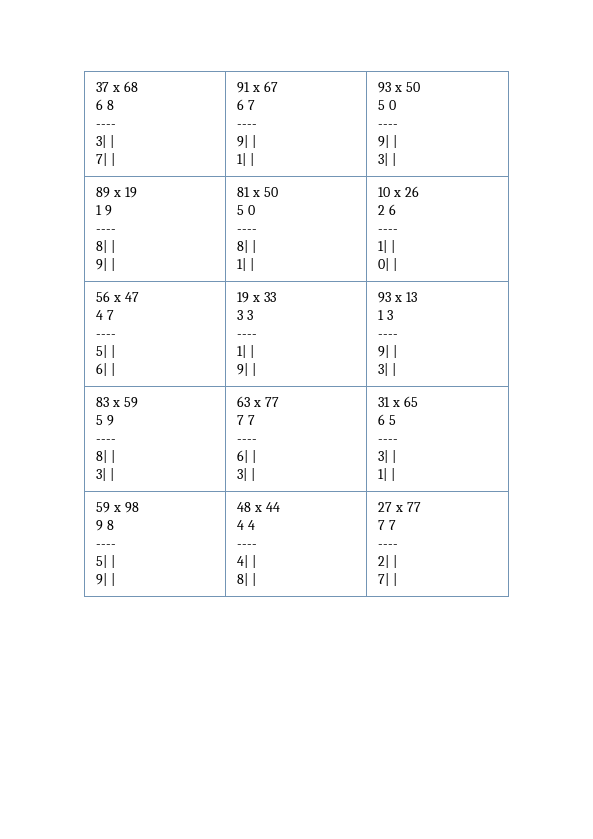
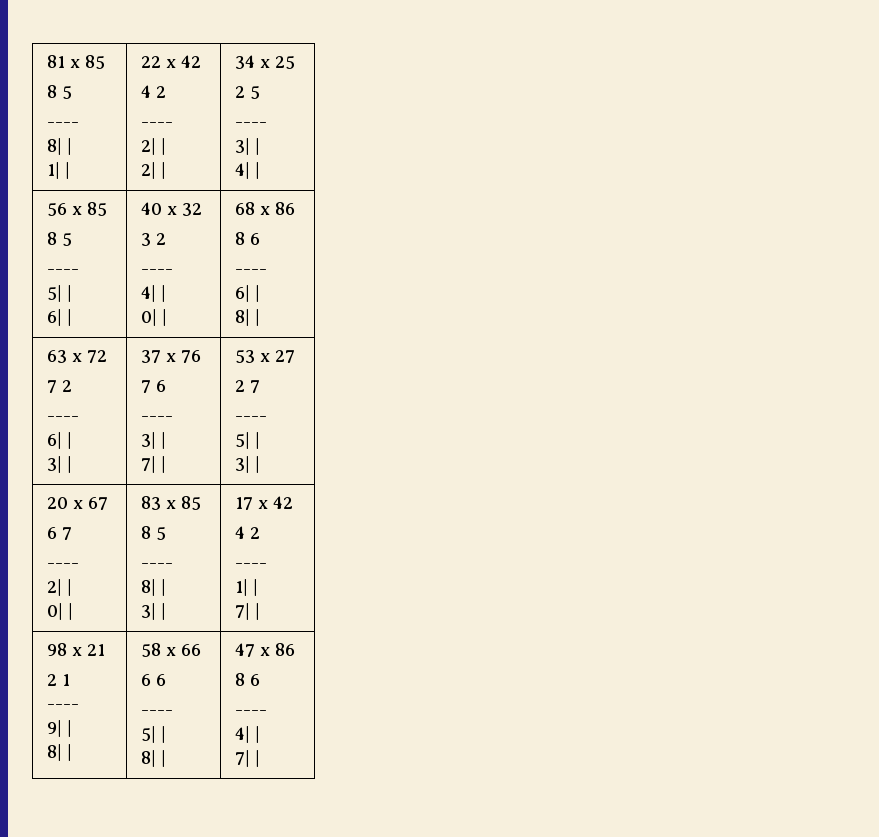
[96,81,138,92] [96,99,114,110] 37 x 68 // 6 8 -> [46,55,105,69] [46,85,72,99] [46,122,79,128] [46,138,72,155] [46,162,70,179] [140,55,201,68] [140,85,166,98] [140,122,173,128] [140,138,166,155] [140,162,166,179] [234,55,295,69] [234,86,260,99] [234,122,267,128] [234,138,260,155] [234,162,260,179] [46,202,107,216] [46,232,72,246] [46,269,79,275] [46,285,72,302] [46,309,72,326] [140,202,202,216] [140,233,166,246] [140,269,173,275] [140,285,166,302] [140,309,167,326] [234,202,295,215] [234,232,260,245] [234,269,267,275] [234,285,260,302] [234,309,260,326] [46,350,107,363] [46,380,72,393] [46,416,79,422] [46,432,72,449] [46,456,72,473] [140,350,201,363] [140,380,166,393] 81 x 85 // 8 5 // ---- // 8| | // 1| | | 22 x 42 // 4 2 // ---- // 2| | // 2| | | 34 x 25 // 2 5 // ---- // 3| | // 4| | // 56 x 85 // 8 5 // ---- // 5| | // 6| | | 40 x 32 // 3 2 // ---- // 4| | // 0| | | 68 x 86 // 8 6 // ---- // 6| | // 8| | // 63 x 72 // 7 2 // ---- // 6| | // 3| | | 37 x 76 // 7 6
[237,82,251,93] 91 -> [234,350,295,363] [234,380,260,393] [234,416,267,422] [234,432,260,449] [234,456,260,473] [46,497,68,509] 53 x 27 // 2 7 // ---- // 5| | // 3| | // 20
[237,135,256,148] [237,153,254,166] [378,82,420,93] [378,100,396,110] [378,124,399,128] [378,135,397,148] [378,153,396,166] [96,187,137,198] [96,205,112,216] [96,229,117,233] [96,240,115,253] [96,258,115,271] [237,187,278,197] [237,205,255,215] [237,229,258,233] [237,240,256,253] [237,258,254,271] [378,186,419,197] [378,204,396,215] [378,229,399,233] [378,240,395,253] [378,258,397,271] [96,291,139,302] [96,310,114,320] [96,334,117,338] [96,345,115,358] [96,363,115,376] [237,292,276,303] [237,310,253,320] [237,334,258,338] [237,345,254,358] [237,363,256,376] [378,292,417,303] [378,310,393,320] [378,334,399,338] [378,345,397,358] [378,363,396,376] [96,397,138,408] [96,415,114,426] 9| | // 1| | | 93 x 50 // 5 0 // ---- // 9| | // 3| | // 89 x 19 // 1 9 // ---- // 8| | // 9| | | 81 x 50 // 5 0 // ---- // 8| | // 1| | | 10 x 26 // 2 6 // ---- // 1| | // 0| | // 56 x 47 // 4 7 // ---- // 5| | // 6| | | 19 x 33 // 3 3 // ---- // 1| | // 9| | | 93 x 13 // 1 3 // ---- // 9| | // 3| | // 83 x 59 // 5 9 -> [46,579,72,596] [46,603,73,620] [140,496,201,510] [140,526,166,540] 2| | // 0| | | 83 x 85 // 8 5
[237,396,279,407] [237,415,255,425] [237,439,258,443] [237,450,256,463] [237,468,255,481] [378,396,418,407] [378,414,396,425] [378,439,399,443] [378,450,396,463] [378,468,395,481] [96,502,139,513] [96,520,114,531] [96,544,117,548] [96,555,115,568] [96,573,115,586] [237,502,280,512] [237,520,255,530] [237,544,258,548] [237,555,256,568] [237,573,256,586] [378,502,421,512] [378,520,396,530] [378,544,399,548] [378,555,390,568] 63 x 77 // 7 7 // ---- // 6| | // 3| | | 31 x 65 // 6 5 // ---- // 3| | // 1| | // 59 x 98 // 9 8 // ---- // 5| | // 9| | | 48 x 44 // 4 4 // ---- // 4| | // 8| | | 27 x 77 // 7 7 // ---- // 2| -> [234,496,293,510] [234,526,260,539] [234,563,267,569] [234,579,258,596] [234,603,260,620] [46,643,105,656] [46,674,70,686] [46,704,79,710] [46,720,72,737] [46,744,72,761] [140,643,201,657] [140,674,166,686] [140,710,173,716] [140,726,166,743] [140,750,166,767] [234,643,295,657] [234,673,260,686] [234,710,267,716] [234,726,250,743] 17 x 42 // 4 2 // ---- // 1| | // 7| | // 98 x 21 // 2 1 // ---- // 9| | // 8| | | 58 x 66 // 6 6 // ---- // 5| | // 8| | | 47 x 86 // 8 6 // ---- // 4|

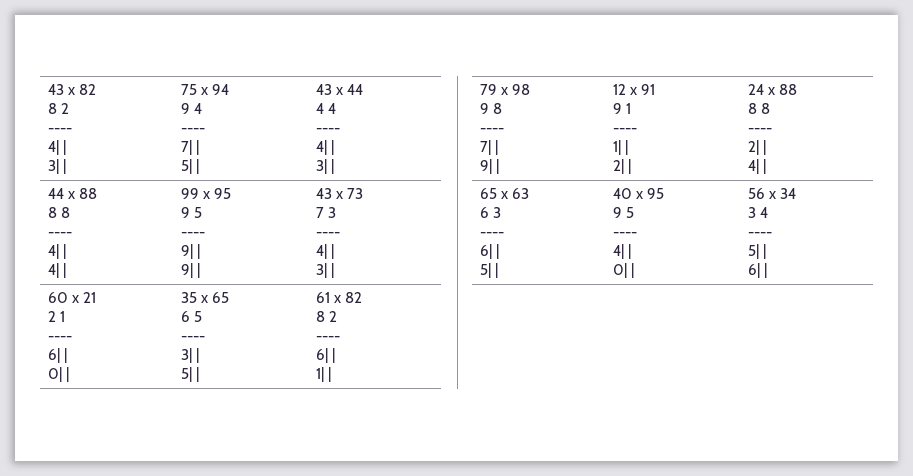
[46,55,105,69] [46,85,72,99] [46,122,79,128] [46,138,72,155] [46,162,70,179] [140,55,201,68] [140,85,166,98] [140,122,173,128] [140,138,166,155] [140,162,166,179] [234,55,295,69] [234,86,260,99] [234,122,267,128] [234,138,260,155] [234,162,260,179] [46,202,107,216] [46,232,72,246] [46,269,79,275] [46,285,72,302] [46,309,62,326] 81 x 85 // 8 5 // ---- // 8| | // 1| | | 22 x 42 // 4 2 // ---- // 2| | // 2| | | 34 x 25 // 2 5 // ---- // 3| | // 4| | // 56 x 85 // 8 5 // ---- // 5| | // 6| -> [48,84,97,95] [48,103,70,114] [48,128,73,133] [48,140,67,155] [48,159,67,174] [181,84,230,95] [181,103,203,114] [181,128,206,133] [181,140,200,155] [181,159,200,174] [316,84,364,95] [316,103,337,114] [316,128,341,133] [316,140,335,155] [316,159,335,174] [48,188,98,199] [48,207,71,218] [48,232,73,237] [48,244,67,259] [48,263,67,278] [181,188,232,199] [181,207,203,218] [181,232,206,237] [181,244,201,259] [181,263,201,278] [316,188,364,199] [316,207,337,218] [316,232,341,237] [316,244,335,259] [316,263,335,278] [48,292,97,303] [48,311,66,322] [48,336,73,341] [48,348,68,363] [48,367,70,382] [181,292,230,303] [181,311,203,322] [181,336,206,341] [181,348,200,363] [181,367,200,382] [316,292,363,303] [316,311,338,322] [316,336,341,341] [316,348,336,363] [316,367,332,382] [480,84,531,95] [480,103,503,114] [480,128,505,133] [480,140,499,155] [480,159,500,174] [613,84,656,95] [613,103,632,114] [613,128,638,133] [613,140,629,155] [613,159,632,174] [748,84,798,95] [748,103,771,114] [748,128,773,133] [748,140,767,155] [748,159,767,174] [480,188,530,199] [480,207,502,218] [480,232,505,237] [480,244,500,259] [480,263,492,278] 43 x 82 // 8 2 // ---- // 4| | // 3| | | 75 x 94 // 9 4 // ---- // 7| | // 5| | | 43 x 44 // 4 4 // ---- // 4| | // 3| | // 44 x 88 // 8 8 // ---- // 4| | // 4| | | 99 x 95 // 9 5 // ---- // 9| | // 9| | | 43 x 73 // 7 3 // ---- // 4| | // 3| | // 60 x 21 // 2 1 // ---- // 6| | // 0| | | 35 x 65 // 6 5 // ---- // 3| | // 5| | | 61 x 82 // 8 2 // ---- // 6| | // 1| | // 79 x 98 // 9 8 // ---- // 7| | // 9| | | 12 x 91 // 9 1 // ---- // 1| | // 2| | | 24 x 88 // 8 8 // ---- // 2| | // 4| | // 65 x 63 // 6 3 // ---- // 6| | // 5|
[181,203,202,216] [140,233,166,246] 32 // 3 2 -> [647,188,665,199] [613,207,635,218] 95 // 9 5
[234,202,295,215] [234,232,260,245] [234,269,267,275] [234,285,260,302] [234,309,260,326] [46,350,107,363] [46,380,72,393] [46,416,79,422] [46,432,72,449] [46,456,72,473] [140,350,201,363] [140,380,166,393] [140,416,173,422] [140,432,166,449] [140,456,166,473] [234,350,295,363] [234,380,260,393] [234,416,267,422] [234,432,260,449] [234,456,260,473] [46,497,108,510] [46,527,72,540] [46,563,79,569] [46,579,72,596] [46,603,73,620] [140,496,201,510] [140,526,166,540] [140,563,173,569] [140,579,166,596] [140,603,166,620] [234,496,293,510] [234,526,260,539] [234,563,267,569] [234,579,258,596] [234,603,260,620] [46,643,105,656] [46,674,70,686] [46,704,79,710] [46,720,72,737] [46,744,72,761] [140,643,201,657] [140,674,166,686] [140,710,173,716] [140,726,166,743] [140,750,166,767] [234,643,295,657] [234,673,260,686] [234,710,267,716] [234,726,260,743] [234,750,260,767] 68 x 86 // 8 6 // ---- // 6| | // 8| | // 63 x 72 // 7 2 // ---- // 6| | // 3| | | 37 x 76 // 7 6 // ---- // 3| | // 7| | | 53 x 27 // 2 7 // ---- // 5| | // 3| | // 20 x 67 // 6 7 // ---- // 2| | // 0| | | 83 x 85 // 8 5 // ---- // 8| | // 3| | | 17 x 42 // 4 2 // ---- // 1| | // 7| | // 98 x 21 // 2 1 // ---- // 9| | // 8| | | 58 x 66 // 6 6 // ---- // 5| | // 8| | | 47 x 86 // 8 6 // ---- // 4| | // 7| | -> [748,188,797,199] [748,207,769,218] [748,232,773,237] [748,244,767,259] [748,263,768,278] 56 x 34 // 3 4 // ---- // 5| | // 6| |

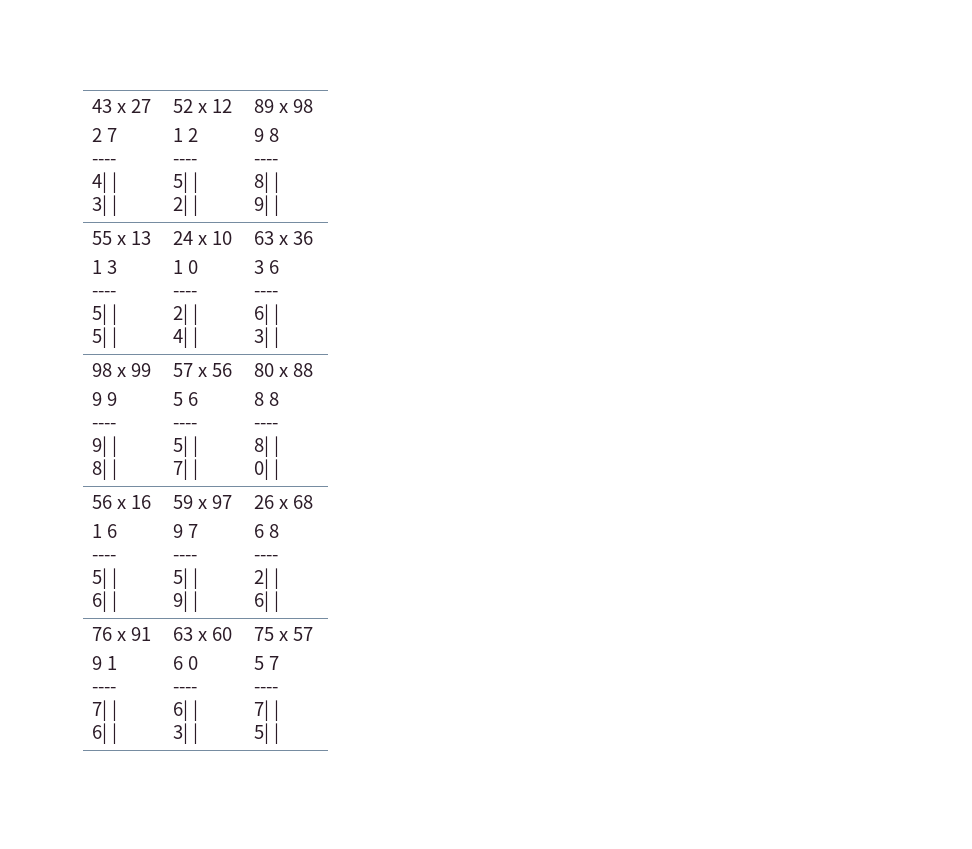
[48,84,97,95] [48,103,70,114] [48,128,73,133] [48,140,67,155] 43 x 82 // 8 2 // ---- // 4| | -> [92,99,152,113] [92,128,118,142] [92,159,117,165] [92,172,118,193] [92,195,118,216] [173,99,233,113] [173,128,199,142] [173,159,198,165] [173,172,199,193] [173,195,199,216] [254,99,314,113] [254,128,280,142] [254,159,279,165] [254,172,280,193] [254,195,280,216] [92,231,152,245] [92,260,118,274] [92,291,117,297] [92,304,118,325] [92,327,118,348] [173,231,233,245] [173,260,199,274] [173,291,198,297] [173,304,199,325] [173,327,199,348] [254,231,314,245] [254,260,280,274] [254,291,279,297] [254,304,280,325] [254,327,280,348] [92,363,152,377] [92,392,118,406] [92,423,117,429] [92,436,118,457] [92,459,118,480] [173,363,233,377] [173,392,199,406] [173,423,198,429] [173,436,199,457] [173,459,199,480] [254,363,314,377] [254,392,280,406] [254,423,279,429] [254,436,280,457] [254,459,280,480] [92,495,152,509] [92,524,118,538] [92,555,117,561] [92,568,118,589] [92,591,118,612] [173,495,233,509] [173,524,199,538] [173,555,198,561] [173,568,199,589] [173,591,199,612] [254,495,314,509] [254,524,280,538] [254,555,279,561] [254,568,280,589] [254,591,280,612] [92,627,152,641] [92,656,118,670] [92,687,117,693] [92,700,118,721] [92,723,118,744] [173,627,233,641] [173,656,199,670] [173,687,198,693] [173,700,199,721] 43 x 27 // 2 7 // ---- // 4| | // 3| | | 52 x 12 // 1 2 // ---- // 5| | // 2| | | 89 x 98 // 9 8 // ---- // 8| | // 9| | // 55 x 13 // 1 3 // ---- // 5| | // 5| | | 24 x 10 // 1 0 // ---- // 2| | // 4| | | 63 x 36 // 3 6 // ---- // 6| | // 3| | // 98 x 99 // 9 9 // ---- // 9| | // 8| | | 57 x 56 // 5 6 // ---- // 5| | // 7| | | 80 x 88 // 8 8 // ---- // 8| | // 0| | // 56 x 16 // 1 6 // ---- // 5| | // 6| | | 59 x 97 // 9 7 // ---- // 5| | // 9| | | 26 x 68 // 6 8 // ---- // 2| | // 6| | // 76 x 91 // 9 1 // ---- // 7| | // 6| | | 63 x 60 // 6 0 // ---- // 6| |
[212,84,230,95] [181,103,203,114] 94 // 9 4 -> [293,627,314,641] [254,656,280,670] 57 // 5 7
[316,84,364,95] [316,103,337,114] [316,128,341,133] [316,140,335,155] [316,159,335,174] [48,188,98,199] [48,207,71,218] [48,232,73,237] [48,244,67,259] [48,263,67,278] [181,188,232,199] [181,207,203,218] [181,232,206,237] [181,244,201,259] [181,263,201,278] [316,188,364,199] [316,207,337,218] [316,232,341,237] [316,244,335,259] [316,263,335,278] [48,292,97,303] [48,311,66,322] [48,336,73,341] [48,348,68,363] [48,367,70,382] [181,292,230,303] [181,311,203,322] [181,336,206,341] [181,348,200,363] [181,367,200,382] [316,292,363,303] [316,311,338,322] [316,336,341,341] [316,348,336,363] [316,367,332,382] [480,84,531,95] [480,103,503,114] [480,128,505,133] [480,140,499,155] [480,159,500,174] [613,84,656,95] [613,103,632,114] [613,128,638,133] [613,140,629,155] [613,159,632,174] [748,84,798,95] [748,103,771,114] [748,128,773,133] [748,140,767,155] [748,159,767,174] [480,188,530,199] [480,207,502,218] [480,232,505,237] [480,244,500,259] [480,263,499,278] [613,188,665,199] [613,207,635,218] [613,232,638,237] [613,244,632,259] [613,263,635,278] [748,188,797,199] [748,207,769,218] [748,232,773,237] [748,244,767,259] [748,263,768,278] | 43 x 44 // 4 4 // ---- // 4| | // 3| | // 44 x 88 // 8 8 // ---- // 4| | // 4| | | 99 x 95 // 9 5 // ---- // 9| | // 9| | | 43 x 73 // 7 3 // ---- // 4| | // 3| | // 60 x 21 // 2 1 // ---- // 6| | // 0| | | 35 x 65 // 6 5 // ---- // 3| | // 5| | | 61 x 82 // 8 2 // ---- // 6| | // 1| | // 79 x 98 // 9 8 // ---- // 7| | // 9| | | 12 x 91 // 9 1 // ---- // 1| | // 2| | | 24 x 88 // 8 8 // ---- // 2| | // 4| | // 65 x 63 // 6 3 // ---- // 6| | // 5| | | 40 x 95 // 9 5 // ---- // 4| | // 0| | | 56 x 34 // 3 4 // ---- // 5| | // 6| | -> (280, 733) none

